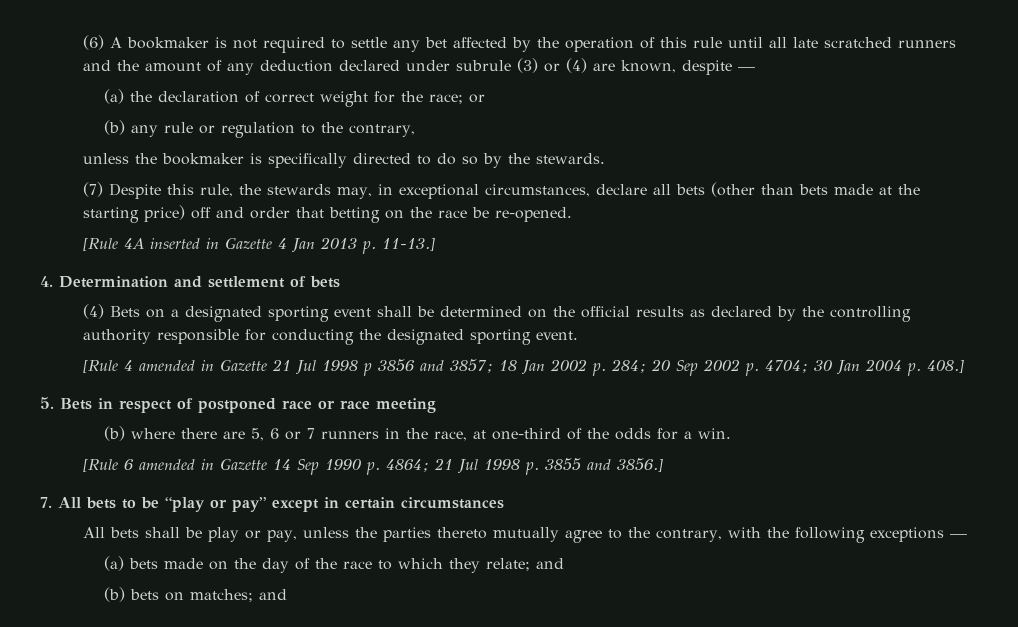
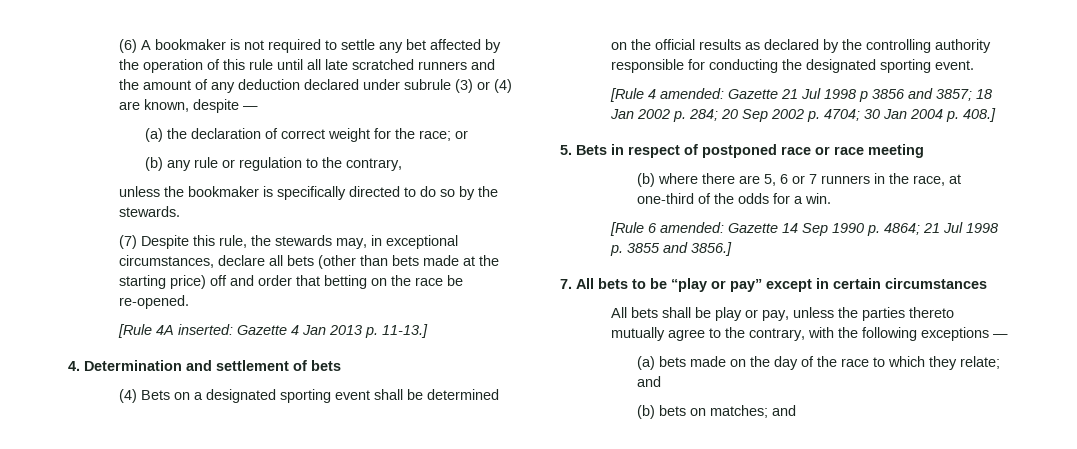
[149,238,219,249] inserted in -> [178,324,234,335] inserted:
[138,360,214,371] amended in -> [660,88,725,99] amended:
[138,459,214,470] amended in -> [660,222,725,233] amended:

